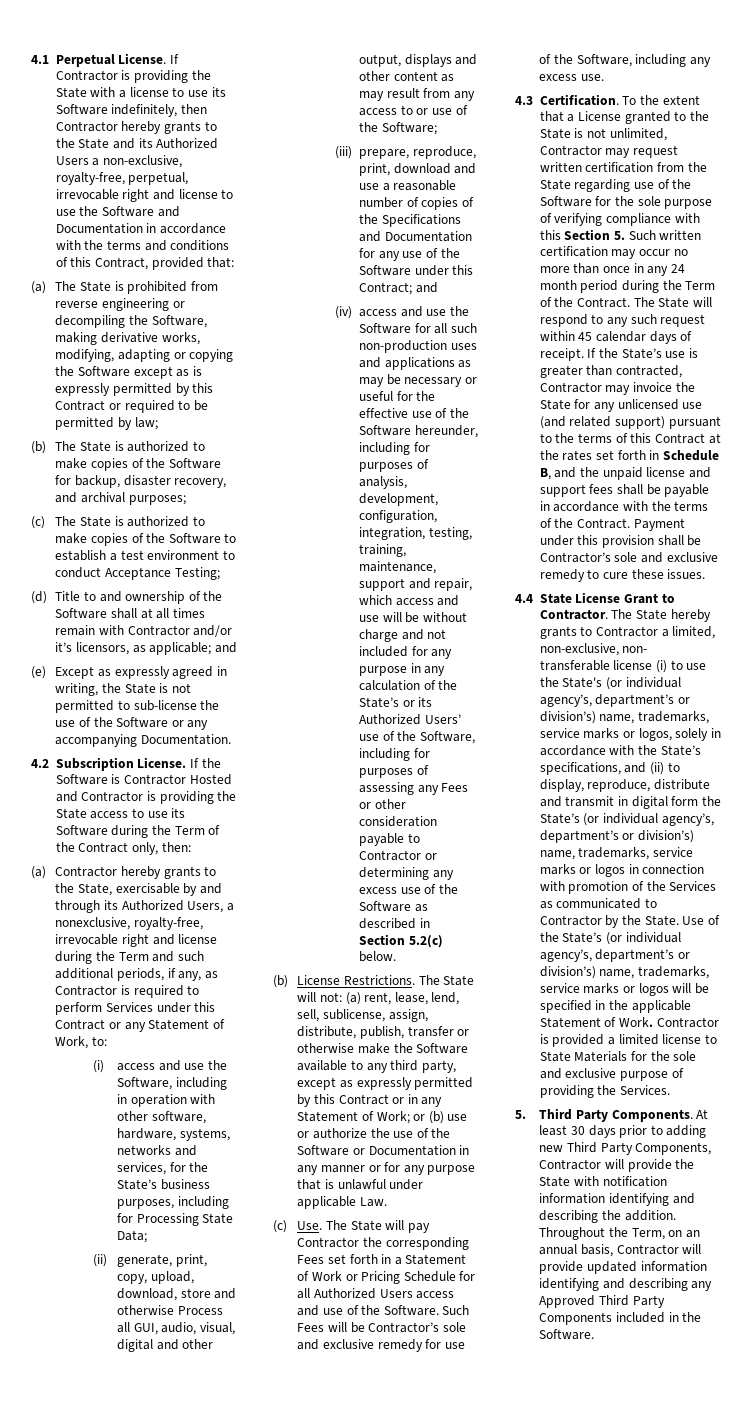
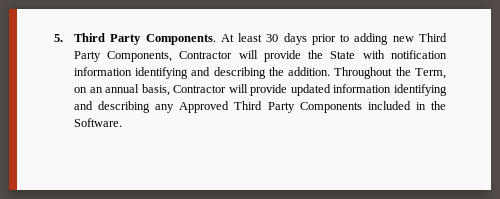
[31,53,180,67] [55,70,211,83] [55,87,226,98] [55,104,208,117] [55,121,217,134] [55,138,219,149] [55,155,183,168] [55,172,189,185] [55,189,234,202] [55,206,180,217] [55,223,227,234] [55,240,230,251] [55,257,235,270] [31,281,218,294] [55,298,185,311] [55,315,207,328] [55,332,200,345] [55,349,234,362] [55,366,202,379] [55,383,214,396] [55,400,208,413] [55,417,158,430] [31,441,205,454] [55,458,221,471] [55,475,227,488] [55,492,186,505] [31,516,205,529] [55,533,237,546] [55,550,235,561] [55,567,220,580] [31,591,223,604] [55,608,205,619] [55,625,233,637] [55,642,237,655] [31,666,227,679] [55,683,191,696] [55,700,220,713] [55,717,209,730] [55,734,231,747] [31,757,221,771] [55,774,232,785] [55,791,237,804] [55,808,186,819] [55,825,221,838] [55,842,191,855] [31,866,217,879] [55,883,222,896] [55,900,234,913] [55,917,203,930] [55,934,218,947] [55,951,204,964] [55,968,218,981] [55,985,200,998] [55,1002,216,1015] [55,1019,225,1032] [55,1036,107,1049] [92,1060,227,1073] [117,1077,227,1090] [117,1094,216,1107] [117,1111,206,1124] [117,1128,230,1141] [117,1145,197,1156] [117,1162,209,1175] [117,1179,210,1190] [117,1196,229,1209] [117,1213,234,1226] [117,1230,148,1243] [92,1254,207,1267] [117,1271,194,1284] [117,1288,237,1301] [117,1305,223,1315] [117,1322,235,1335] [117,1339,214,1352] [359,54,478,67] [359,71,455,82] [359,88,475,101] [359,105,468,116] [359,122,437,135] [334,146,476,159] [359,163,477,176] [359,180,457,191] [359,197,474,210] [359,214,461,227] [359,231,472,242] [359,248,460,261] [359,265,474,276] [359,282,438,295] [334,306,469,319] [359,323,477,334] [359,340,477,353] [359,357,472,370] [359,374,477,387] [359,391,436,401] [359,408,469,418] [359,425,478,438] [359,442,430,455] [359,459,429,472] [359,476,408,489] [359,493,439,506] [359,510,438,523] [359,527,472,540] [359,544,407,557] [359,561,437,574] [359,578,473,591] [359,595,460,606] [359,612,467,623] [359,629,447,642] [359,646,453,659] [359,663,446,676] [359,680,458,691] [359,697,433,708] [359,714,461,725] [359,731,475,744] [359,748,430,761] [359,765,429,778] [359,782,469,795] [359,799,406,809] [359,816,438,827] [359,833,420,846] [359,850,437,861] [359,867,454,880] [359,884,458,894] [359,901,428,912] [359,918,430,929] [359,934,443,948] [359,951,397,962] [273,975,475,988] [297,992,460,1005] [297,1009,428,1022] [297,1026,470,1039] [297,1043,469,1054] [297,1060,456,1073] [297,1077,474,1090] [297,1094,443,1107] [297,1111,468,1124] [297,1128,451,1139] [297,1145,470,1156] [297,1162,476,1175] [297,1179,424,1190] [297,1196,387,1209] [273,1220,430,1233] [297,1237,469,1250] [297,1254,467,1265] [297,1271,476,1284] [297,1288,455,1299] [297,1305,470,1316] [297,1322,466,1333] [297,1339,465,1352] [539,54,711,67] [539,74,604,81] [515,94,700,106] [539,111,709,124] [539,128,667,141] [539,145,679,158] [539,162,707,173] [539,179,692,192] [539,196,713,209] [539,213,700,226] [539,229,702,240] [539,246,688,259] [539,263,685,276] [539,280,716,293] [539,297,712,308] [539,314,706,327] [539,331,693,344] [539,348,698,361] [539,365,683,378] [539,382,695,395] [539,399,703,412] [539,416,721,429] [539,433,721,444] [539,450,719,461] [539,467,711,480] [539,484,710,497] [539,501,709,512] [539,518,685,531] [539,535,702,548] [539,552,718,563] [539,569,706,582] [515,592,675,604] [539,609,711,622] [539,626,716,639] [539,643,648,656] [539,660,707,673] [539,677,681,690] [539,694,691,707] [539,711,710,724] [539,728,721,741] [539,745,701,756] [539,762,680,775] [539,779,711,792] [539,796,721,809] [539,813,714,826] [539,830,695,843] [539,847,694,860] [539,864,705,877] [539,881,717,894] [539,898,658,909] [539,915,720,928] [539,932,681,945] [539,949,691,962] [539,966,710,979] [539,983,709,996] [539,1000,691,1013] [539,1017,719,1028] [539,1034,717,1047] [539,1051,697,1062] [539,1068,684,1081] [539,1085,671,1098] 4.1 Perpetual License. If Contractor is providing the State with a license to use its Software indefinitely, then Contractor hereby grants to the State and its Authorized Users a non-exclusive, royalty-free, perpetual, irrevocable right and license to use the Software and Documentation in accordance with the terms and conditions of this Contract, provided that: // (a) The State is prohibited from reverse engineering or decompiling the Software, making derivative works, modifying, adapting or copying the Software except as is expressly permitted by this Contract or required to be permitted by law; // (b) The State is authorized to make copies of the Software for backup, disaster recovery, and archival purposes; // (c) The State is authorized to make copies of the Software to establish a test environment to conduct Acceptance Testing; // (d) Title to and ownership of the Software shall at all times remain with Contractor and/or it’s licensors, as applicable; and // (e) Except as expressly agreed in writing, the State is not permitted to sub-license the use of the Software or any accompanying Documentation. // 4.2 Subscription License. If the Software is Contractor Hosted and Contractor is providing the State access to use its Software during the Term of the Contract only, then: // (a) Contractor hereby grants to the State, exercisable by and through its Authorized Users, a nonexclusive, royalty-free, irrevocable right and license during the Term and such additional periods, if any, as Contractor is required to perform Services under this Contract or any Statement of Work, to: // (i) access and use the Software, including in operation with other software, hardware, systems, networks and services, for the State’s business purposes, including for Processing State Data; // (ii) generate, print, copy, upload, download, store and otherwise Process all GUI, audio, visual, digital and other output, displays and other content as may result from any access to or use of the Software; // (iii) prepare, reproduce, print, download and use a reasonable number of copies of the Specifications and Documentation for any use of the Software under this Contract; and // (iv) access and use the Software for all such non-production uses and applications as may be necessary or useful for the effective use of the Software hereunder, including for purposes of analysis, development, configuration, integration, testing, training, maintenance, support and repair, which access and use will be without charge and not included for any purpose in any calculation of the State’s or its Authorized Users’ use of the Software, including for purposes of assessing any Fees or other consideration payable to Contractor or determining any excess use of the Software as described in Section 5.2(c) below. // (b) License Restrictions. The State will not: (a) rent, lease, lend, sell, sublicense, assign, distribute, publish, transfer or otherwise make the Software available to any third party, except as expressly permitted by this Contract or in any Statement of Work; or (b) use or authorize the use of the Software or Documentation in any manner or for any purpose that is unlawful under applicable Law. // (c) Use. The State will pay Contractor the corresponding Fees set forth in a Statement of Work or Pricing Schedule for all Authorized Users access and use of the Software. Such Fees will be Contractor’s sole and exclusive remedy for use of the Software, including any excess use. // 4.3 Certification. To the extent that a License granted to the State is not unlimited, Contractor may request written certification from the State regarding use of the Software for the sole purpose of verifying compliance with this Section 5. Such written certification may occur no more than once in any 24 month period during the Term of the Contract. The State will respond to any such request within 45 calendar days of receipt. If the State’s use is greater than contracted, Contractor may invoice the State for any unlicensed use (and related support) pursuant to the terms of this Contract at the rates set forth in Schedule B, and the unpaid license and support fees shall be payable in accordance with the terms of the Contract. Payment under this provision shall be Contractor’s sole and exclusive remedy to cure these issues. // 4.4 State License Grant to Contractor. The State hereby grants to Contractor a limited, non-exclusive, non- transferable license (i) to use the State's (or individual agency’s, department’s or division’s) name, trademarks, service marks or logos, solely in accordance with the State’s specifications, and (ii) to display, reproduce, distribute and transmit in digital form the State’s (or individual agency’s, department’s or division’s) name, trademarks, service marks or logos in connection with promotion of the Services as communicated to Contractor by the State. Use of the State’s (or individual agency’s, department’s or division’s) name, trademarks, service marks or logos will be specified in the applicable Statement of Work. Contractor is provided a limited license to State Materials for the sole and exclusive purpose of providing the Services. // -> (54, 38) none

